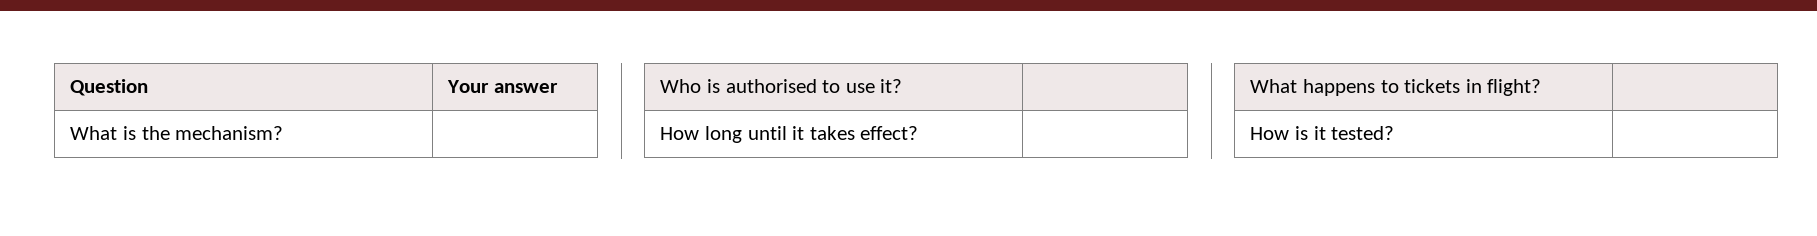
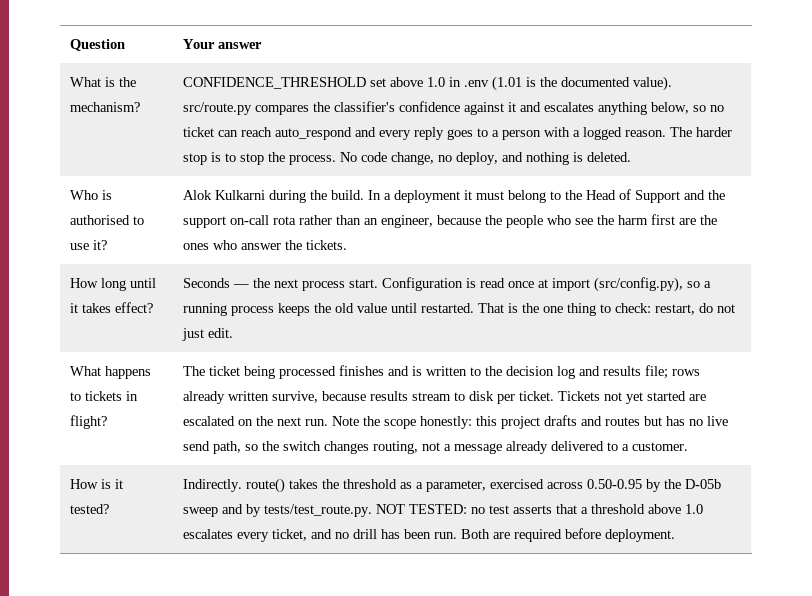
(284, 133) none -> [182,76,672,91] [182,101,724,115] [182,127,732,140] [182,152,631,165] CONFIDENCE_THRESHOLD set above 1.0 in .env (1.01 is the documented value). src/route.py compares the classifier's confidence against it and escalates anything below, so no ticket can reach auto_respond and every reply goes to a person with a logged reason. The harder stop is to stop the process. No code change, no deploy, and nothing is deleted.
(903, 86) none -> [182,189,725,203] [182,214,717,228] [182,240,347,250] Alok Kulkarni during the build. In a deployment it must belong to the Head of Support and the support on-call rota rather than an engineer, because the people who see the harm first are the ones who answer the tickets.
(919, 133) none -> [182,277,711,292] [182,303,735,316] [181,328,233,341] Seconds — the next process start. Configuration is read once at import (src/config.py), so a running process keeps the old value until restarted. That is the one thing to check: restart, do not just edit.
[1250,126,1395,140] // How is it tested? | -> [182,365,700,379] [182,391,706,404] [182,415,728,429] [182,441,688,454] [69,479,123,489] [69,504,109,514] [182,478,721,493] [182,504,703,517] [182,528,675,542] The ticket being processed finishes and is written to the decision log and results file; rows already written survive, because results stream to disk per ticket. Tickets not yet started are escalated on the next run. Note the scope honestly: this project drafts and routes but has no live send path, so the switch changes routing, not a message already delivered to a customer. // How is it tested? | Indirectly. route() takes the threshold as a parameter, exercised across 0.50-0.95 by the D-05b sweep and by tests/test_route.py. NOT TESTED: no test asserts that a threshold above 1.0 escalates every ticket, and no drill has been run. Both are required before deployment.

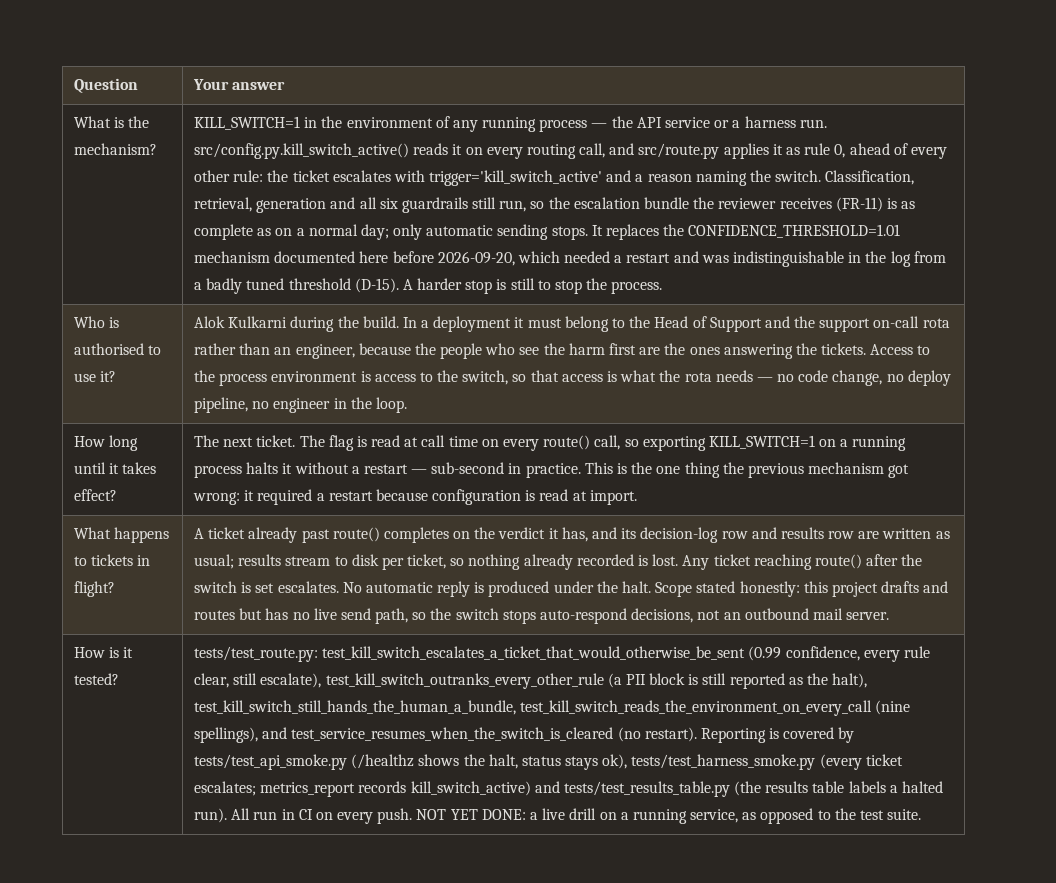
[182,76,672,91] [182,101,724,115] [182,127,692,140] CONFIDENCE_THRESHOLD set above 1.0 in .env (1.01 is the documented value). src/route.py compares the classifier's confidence against it and escalates anything below, so no ticket can reach auto_respond and every reply goes to a person with a logged reason. The -> [193,116,827,132] [193,143,947,159] [193,170,915,186] [193,197,916,213] [193,224,901,240] [193,251,946,267] [193,278,413,294] KILL_SWITCH=1 in the environment of any running process — the API service or a harness run. src/config.py.kill_switch_active() reads it on every routing call, and src/route.py applies it as rule 0, ahead of every other rule: the ticket escalates with trigger='kill_switch_active' and a reason naming the switch. Classification, retrieval, generation and all six guardrails still run, so the escalation bundle the reviewer receives (FR-11) is as complete as on a normal day; only automatic sending stops. It replaces the CONFIDENCE_THRESHOLD=1.01 mechanism documented here before 2026-09-20, which needed a restart and was indistinguishable in the log from a badly tuned threshold (D-15). A
(221, 157) none -> [510,278,535,290] still
[339,152,631,165] No code change, no deploy, and nothing is deleted. -> (663, 287) none
[212,240,281,250] who answer -> [723,344,793,359] answering
(347, 245) none -> [870,344,931,355] [193,370,951,386] [193,397,407,413] Access to the process environment is access to the switch, so that access is what the rota needs — no code change, no deploy pipeline, no engineer in the loop.
[182,277,711,292] [182,303,735,316] [181,328,233,341] Seconds — the next process start. Configuration is read once at import (src/config.py), so a running process keeps the old value until restarted. That is the one thing to check: restart, do not just edit. -> [193,435,907,451] [193,462,910,478] [192,489,637,505] The next ticket. The flag is read at call time on every route() call, so exporting KILL_SWITCH=1 on a running process halts it without a restart — sub-second in practice. This is the one thing the previous mechanism got wrong: it required a restart because configuration is read at import.
[182,365,700,379] [182,391,366,404] The ticket being processed finishes and is written to the decision log and results file; rows already written survive, because -> [193,527,950,543] [193,554,234,569] A ticket already past route() completes on the verdict it has, and its decision-log row and results row are written as usual;
[518,391,706,404] [182,416,416,429] ticket. Tickets not yet started are escalated on the next run. Note the scope -> [407,554,923,570] [193,581,736,597] ticket, so nothing already recorded is lost. Any ticket reaching route() after the switch is set escalates. No automatic reply is produced under the halt. Scope stated
[323,441,688,454] [69,479,123,489] [69,504,109,514] [182,478,721,493] [182,504,703,517] [182,528,675,542] changes routing, not a message already delivered to a customer. // How is it tested? | Indirectly. route() takes the threshold as a parameter, exercised across 0.50-0.95 by the D-05b sweep and by tests/test_route.py. NOT TESTED: no test asserts that a threshold above 1.0 escalates every ticket, and no drill has been run. Both are required before deployment. -> [502,608,890,624] [73,647,134,658] [73,673,119,685] [193,646,930,662] [193,673,868,689] [193,700,911,716] [193,727,855,743] [193,754,903,770] [193,781,944,797] [193,808,922,824] stops auto-respond decisions, not an outbound mail server. // How is it tested? | tests/test_route.py: test_kill_switch_escalates_a_ticket_that_would_otherwise_be_sent (0.99 confidence, every rule clear, still escalate), test_kill_switch_outranks_every_other_rule (a PII block is still reported as the halt), test_kill_switch_still_hands_the_human_a_bundle, test_kill_switch_reads_the_environment_on_every_call (nine spellings), and test_service_resumes_when_the_switch_is_cleared (no restart). Reporting is covered by tests/test_api_smoke.py (/healthz shows the halt, status stays ok), tests/test_harness_smoke.py (every ticket escalates; metrics_report records kill_switch_active) and tests/test_results_table.py (the results table labels a halted run). All run in CI on every push. NOT YET DONE: a live drill on a running service, as opposed to the test suite.

